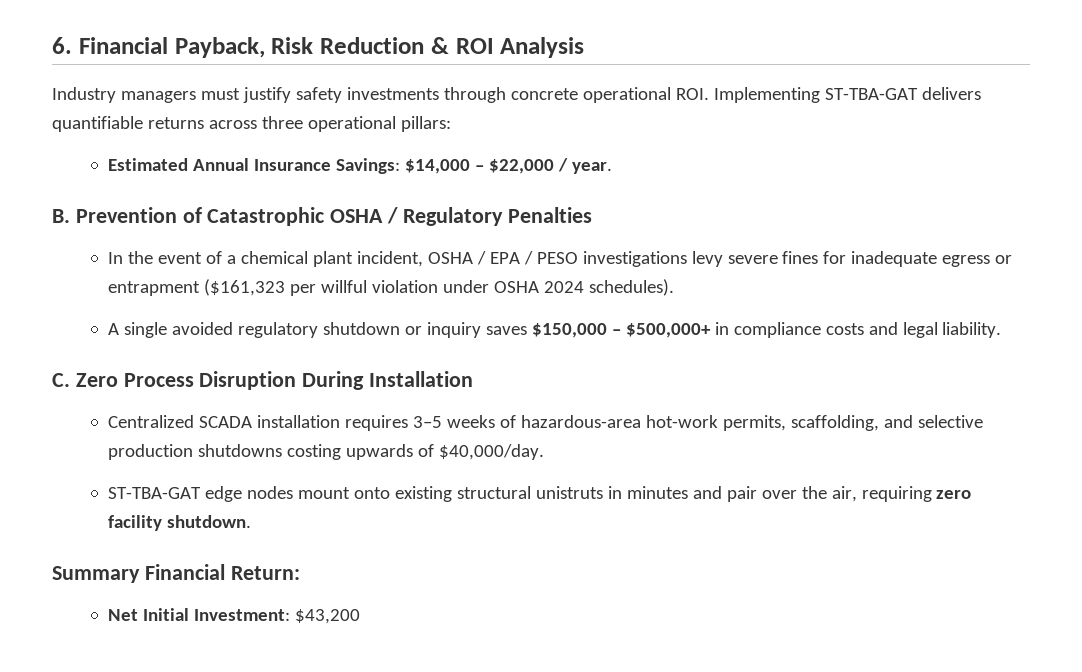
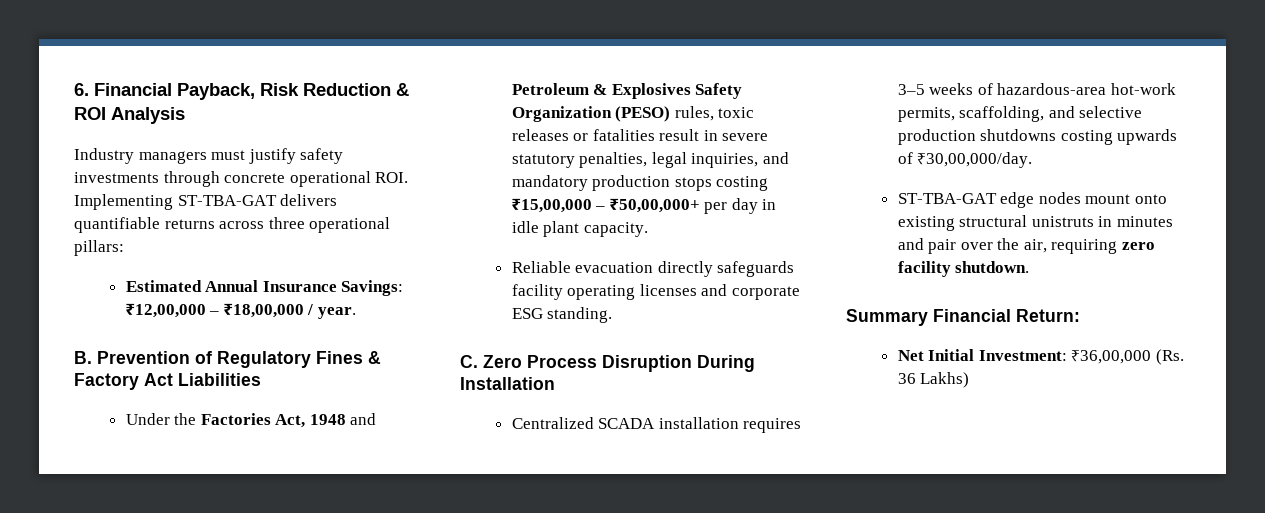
[404,159,554,174] $14,000 – $22,000 -> [125,303,304,318] ₹12,00,000 – ₹18,00,000
[207,207,592,226] [107,251,1013,267] [107,279,674,296] [107,322,1002,338] Catastrophic OSHA / Regulatory Penalties // In the event of a chemical plant incident, OSHA / EPA / PESO investigations levy severe fines for inadequate egress or entrapment ($161,323 per willful violation under OSHA 2024 schedules). // A single avoided regulatory shutdown or inquiry saves $150,000 – $500,000+ in compliance costs and legal liability. -> [217,351,381,368] [74,373,261,390] [125,413,377,428] [511,83,743,99] [511,106,755,122] [511,129,769,141] [511,152,789,168] [511,175,769,191] [511,198,777,214] [511,221,648,237] [511,261,795,277] [511,284,800,300] [511,307,613,323] Regulatory Fines & Factory Act Liabilities // Under the Factories Act, 1948 and Petroleum & Explosives Safety Organization (PESO) rules, toxic releases or fatalities result in severe statutory penalties, legal inquiries, and mandatory production stops costing ₹15,00,000 – ₹50,00,000+ per day in idle plant capacity. // Reliable evacuation directly safeguards facility operating licenses and corporate ESG standing.
[438,444,544,460] $40,000/day. -> [917,152,1033,168] ₹30,00,000/day.
[294,609,360,624] $43,200 -> [1071,349,1184,365] [897,372,970,388] ₹36,00,000 (Rs. 36 Lakhs)

